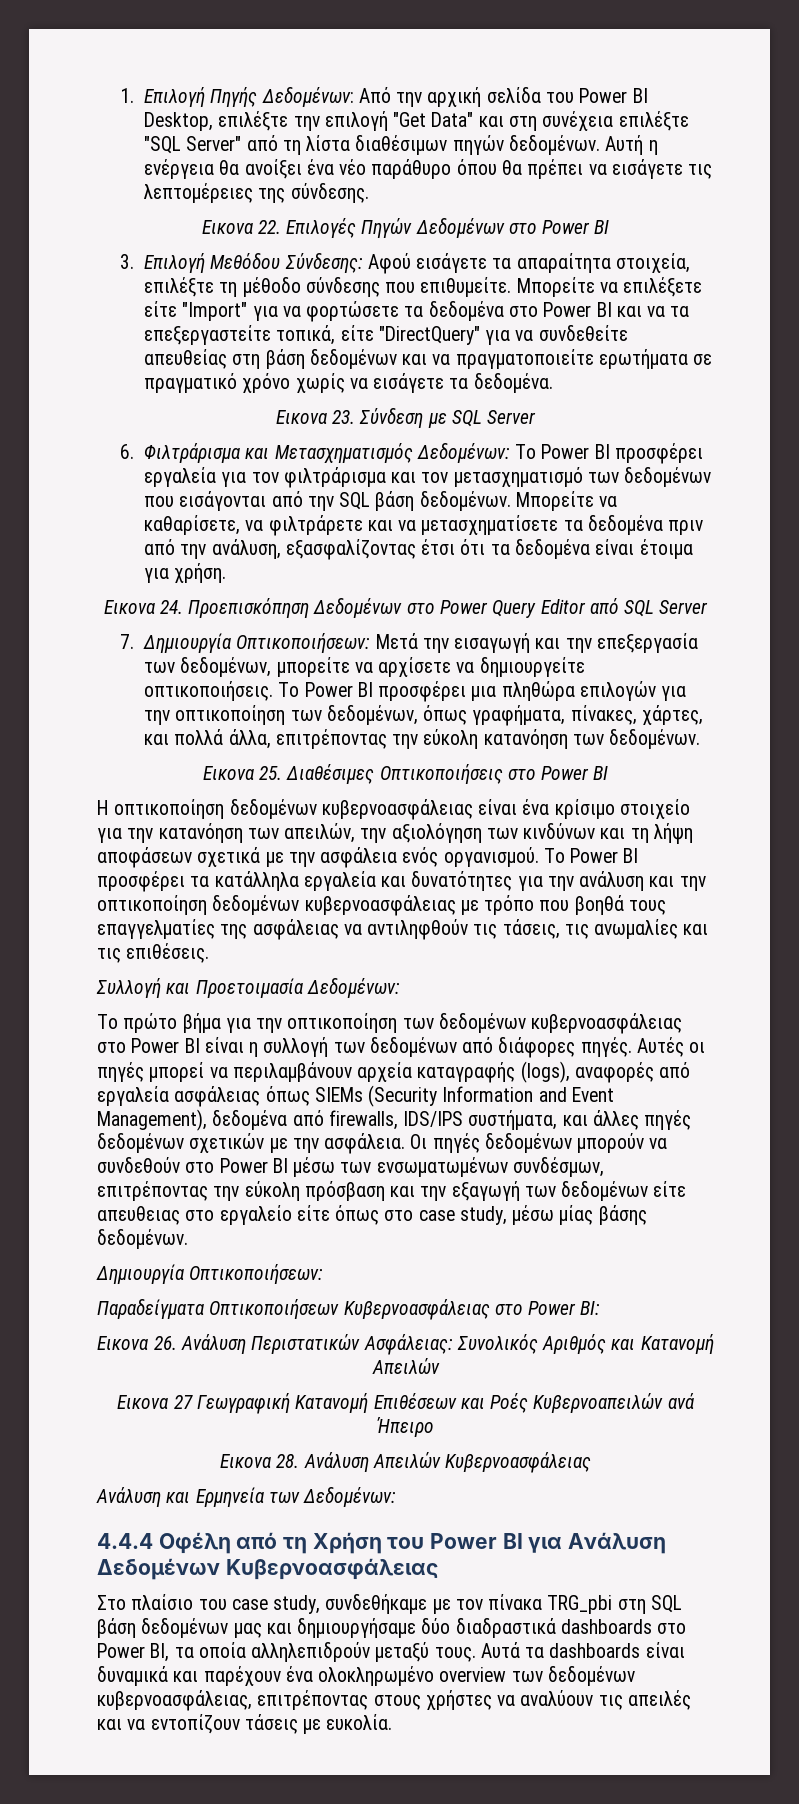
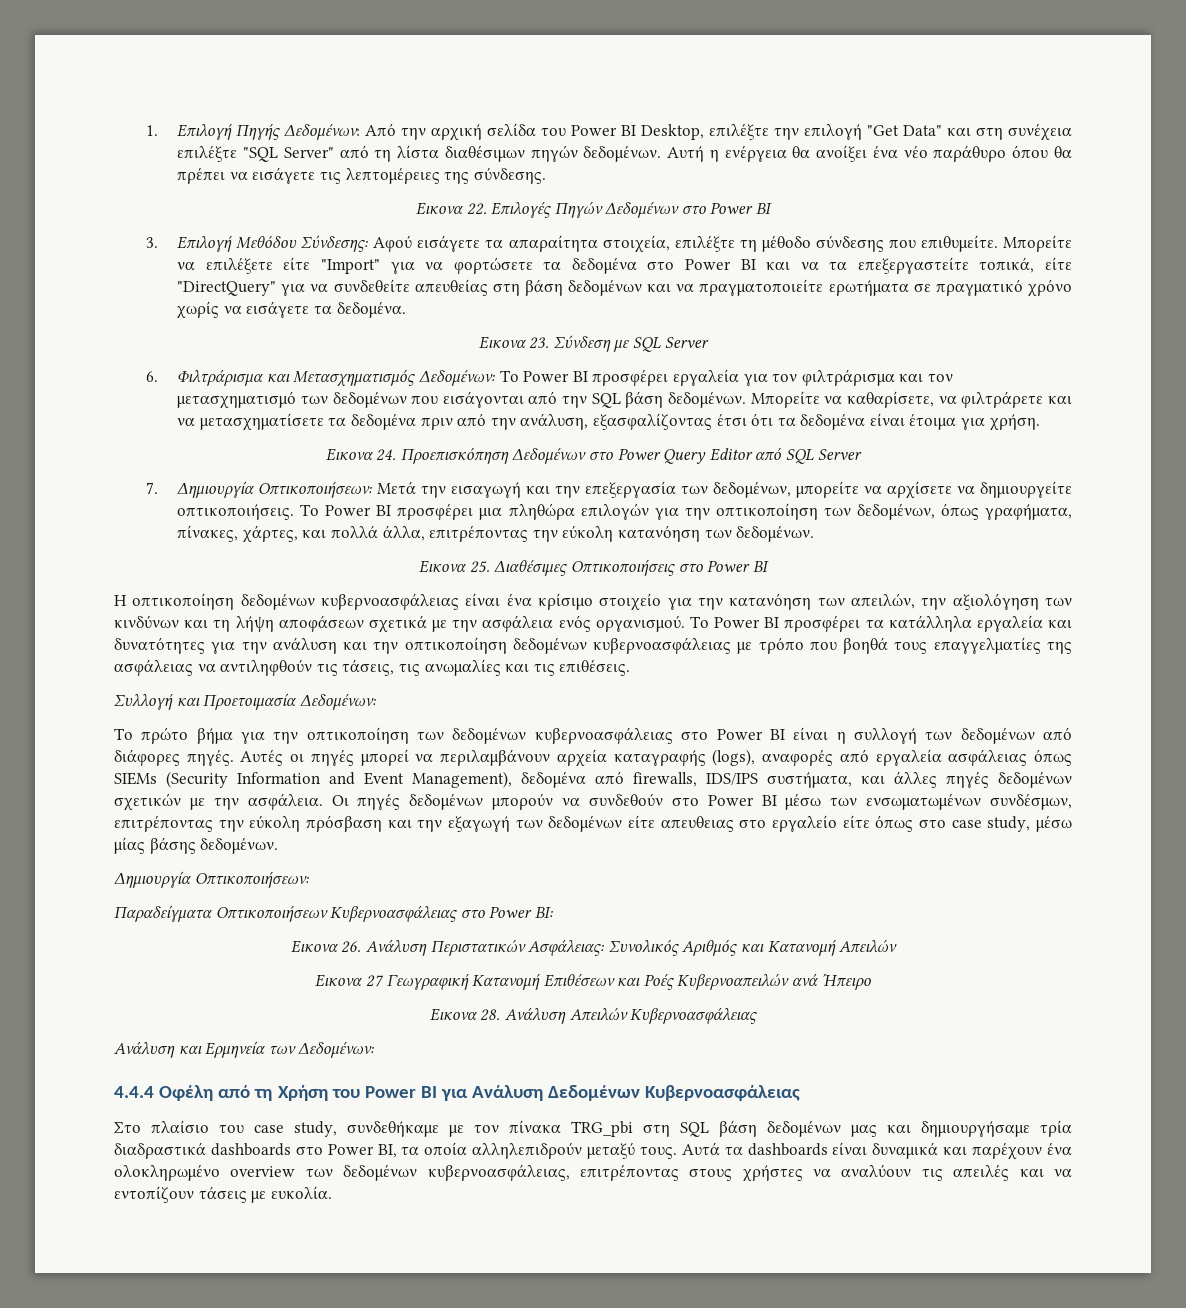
[421,1618,451,1634] δύο -> [1040,1120,1072,1137] τρία

